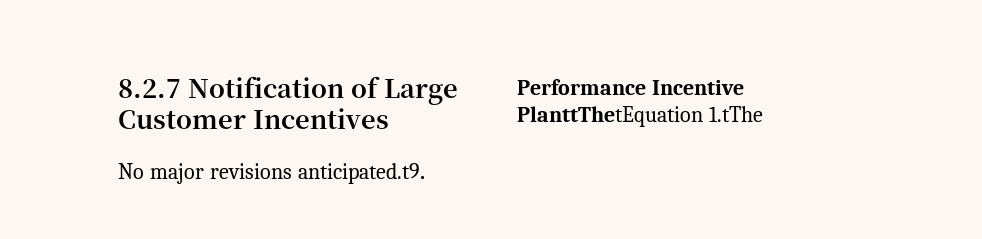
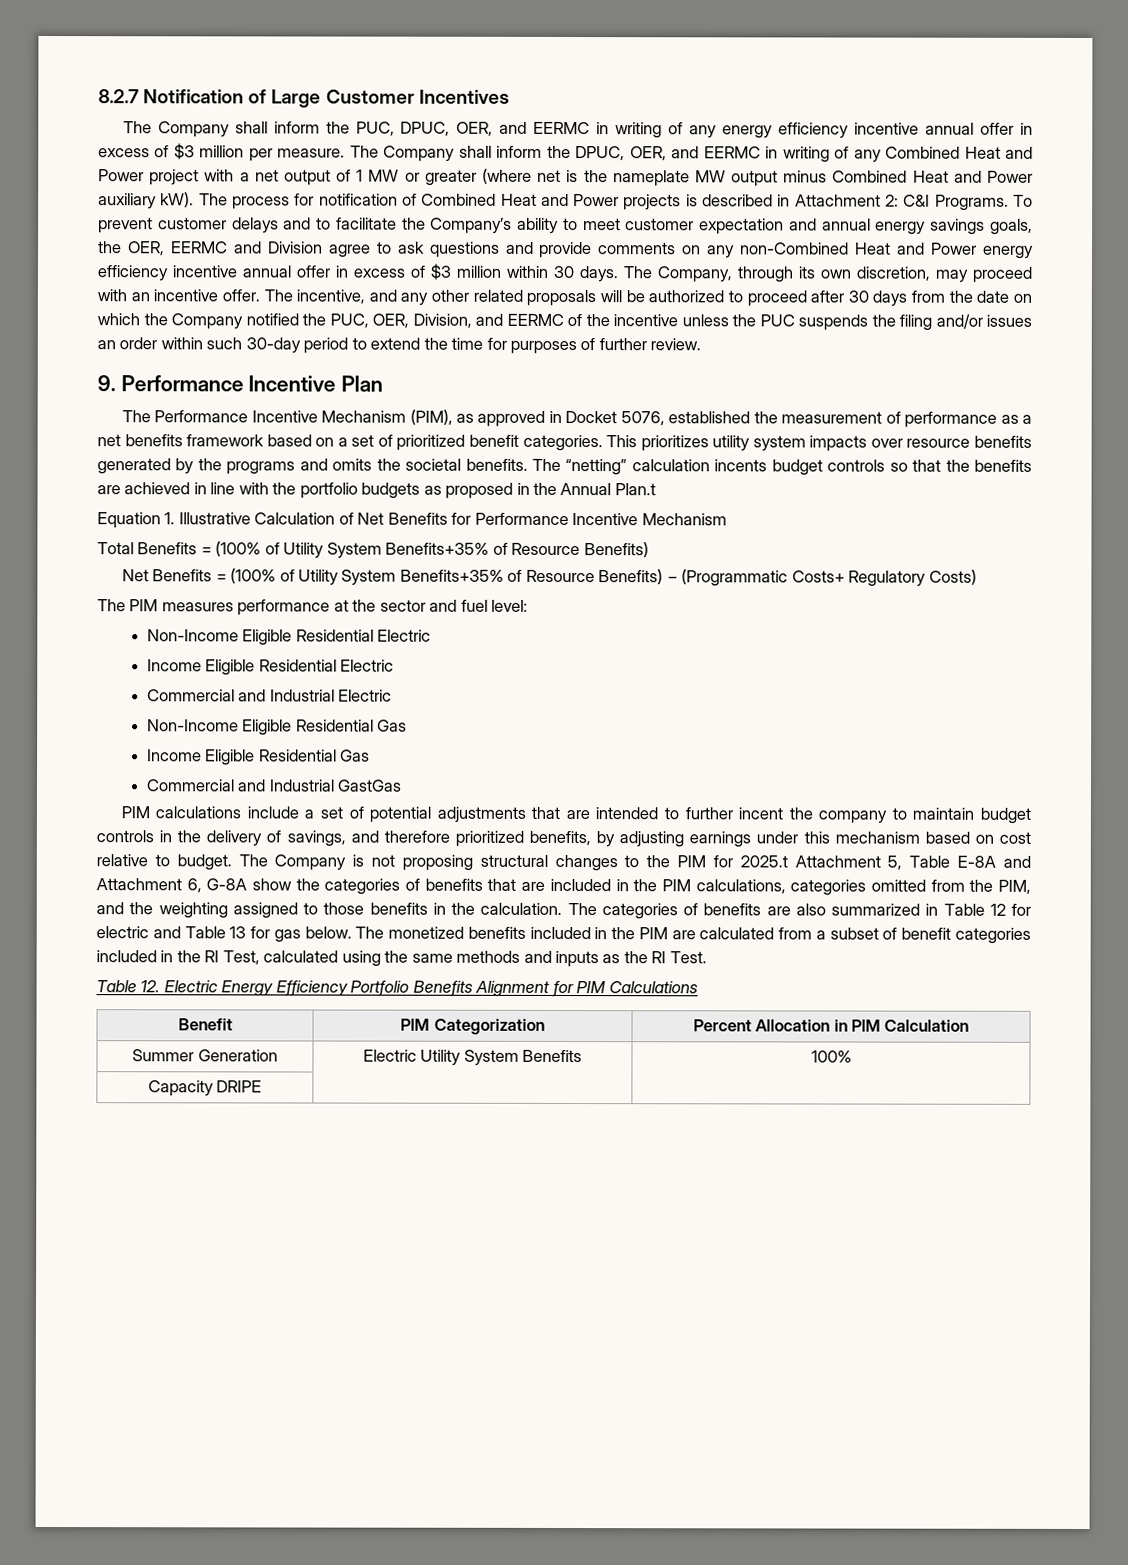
[118,163,425,184] [517,79,744,95] [517,106,763,127] No major revisions anticipated.t9. Performance Incentive PlanttThetEquation 1.tThe -> [122,121,1033,139] [98,143,1033,163] [98,168,1033,187] [98,192,1033,211] [98,217,1033,235] [98,241,1035,259] [97,263,1032,283] [97,289,1032,307] [97,313,1032,331] [97,337,702,355] [97,375,384,392] [121,409,1033,428] [97,434,1032,452] [97,458,1033,476] [97,482,656,499] [97,512,727,529] [97,541,649,559] [121,568,977,587] [97,599,529,616] [146,629,432,646] [146,659,395,676] [146,689,393,702] [146,719,408,736] [146,749,371,766] [145,779,403,792] [120,806,1031,824] [96,830,1031,848] [96,854,1032,872] [96,878,1032,896] [96,902,1031,920] [96,926,1032,944] [96,950,707,968] [96,980,698,998] [177,1018,233,1031] [400,1018,545,1035] [692,1019,970,1032] [132,1049,278,1062] [362,1049,583,1066] [810,1050,852,1063] [147,1080,263,1097] The Company shall inform the PUC, DPUC, OER, and EERMC in writing of any energy efficiency incentive annual offer in excess of $3 million per measure. The Company shall inform the DPUC, OER, and EERMC in writing of any Combined Heat and Power project with a net output of 1 MW or greater (where net is the nameplate MW output minus Combined Heat and Power auxiliary kW). The process for notification of Combined Heat and Power projects is described in Attachment 2: C&I Programs. To prevent customer delays and to facilitate the Company’s ability to meet customer expectation and annual energy savings goals, the OER, EERMC and Division agree to ask questions and provide comments on any non-Combined Heat and Power energy efficiency incentive annual offer in excess of $3 million within 30 days. The Company, through its own discretion, may proceed with an incentive offer. The incentive, and any other related proposals will be authorized to proceed after 30 days from the date on which the Company notified the PUC, OER, Division, and EERMC of the incentive unless the PUC suspends the filing and/or issues an order within such 30-day period to extend the time for purposes of further review. // 9. Performance Incentive Plan // The Performance Incentive Mechanism (PIM), as approved in Docket 5076, established the measurement of performance as a net benefits framework based on a set of prioritized benefit categories. This prioritizes utility system impacts over resource benefits generated by the programs and omits the societal benefits. The “netting” calculation incents budget controls so that the benefits are achieved in line with the portfolio budgets as proposed in the Annual Plan.t // Equation 1. Illustrative Calculation of Net Benefits for Performance Incentive Mechanism // Total Benefits = (100% of Utility System Benefits+35% of Resource Benefits) // Net Benefits = (100% of Utility System Benefits+35% of Resource Benefits) − (Programmatic Costs+ Regulatory Costs) // The PIM measures performance at the sector and fuel level: // Non-Income Eligible Residential Electric // Income Eligible Residential Electric // Commercial and Industrial Electric // Non-Income Eligible Residential Gas // Income Eligible Residential Gas // Commercial and Industrial GastGas // PIM calculations include a set of potential adjustments that are intended to further incent the company to maintain budget controls in the delivery of savings, and therefore prioritized benefits, by adjusting earnings under this mechanism based on cost relative to budget. The Company is not proposing structural changes to the PIM for 2025.t Attachment 5, Table E-8A and Attachment 6, G-8A show the categories of benefits that are included in the PIM calculations, categories omitted from the PIM, and the weighting assigned to those benefits in the calculation. The categories of benefits are also summarized in Table 12 for electric and Table 13 for gas below. The monetized benefits included in the PIM are calculated from a subset of benefit categories included in the RI Test, calculated using the same methods and inputs as the RI Test. // Table 12. Electric Energy Efficiency Portfolio Benefits Alignment for PIM Calculations // Benefit | PIM Categorization | Percent Allocation in PIM Calculation // Summer Generation | Electric Utility System Benefits | 100% // Capacity DRIPE | |

